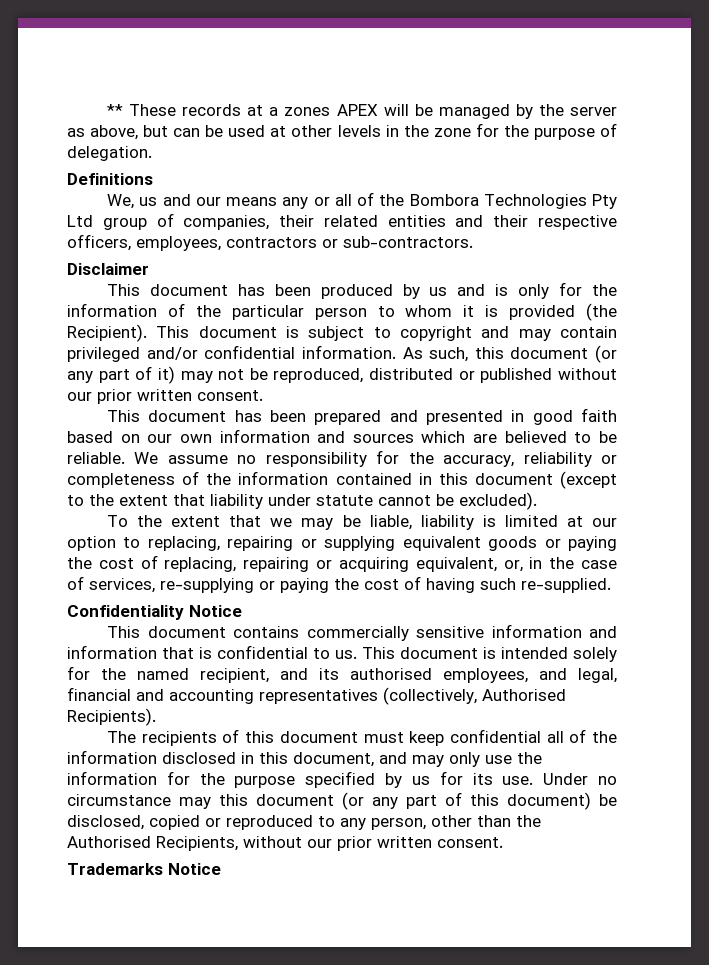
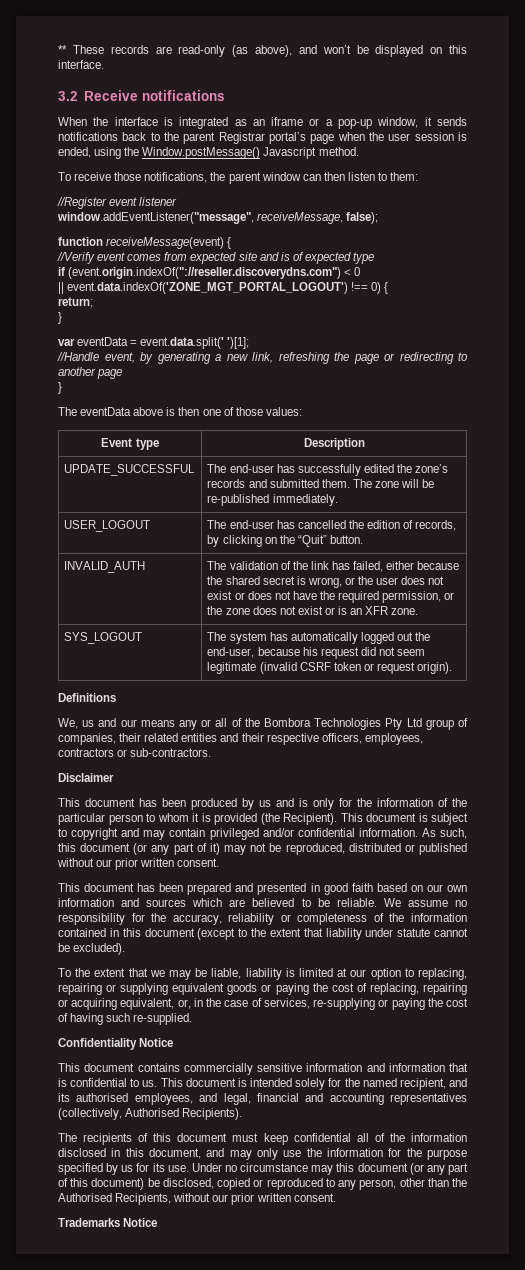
[247,104,617,119] [67,123,617,140] [67,146,152,161] at a zones APEX will be managed by the server as above, but can be used at other levels in the zone for the purpose of delegation. -> [155,45,467,57] [58,60,104,69] [58,90,225,101] [58,117,468,129] [58,132,467,144] [58,147,359,159] [58,172,419,184] [57,197,178,209] [57,212,379,224] [58,237,232,249] [57,252,375,264] [58,267,361,279] [58,282,389,294] [58,297,93,308] [58,312,62,324] [58,337,250,349] [57,352,468,364] [58,367,123,379] [58,382,62,394] [58,407,302,416] [101,438,159,450] [303,438,365,450] [64,464,196,476] [207,464,449,476] [207,479,435,488] [207,494,338,506] [64,520,151,532] [207,520,457,531] [207,535,363,547] [64,561,146,573] [207,561,460,572] [207,576,445,588] [207,591,455,603] [207,606,419,615] [64,632,143,644] [207,632,431,644] [207,647,426,659] [207,662,453,674] are read-only (as above), and won’t be displayed on this interface. // 3.2 Receive notifications // When the interface is integrated as an iframe or a pop-up window, it sends notifications back to the parent Registrar portal’s page when the user session is ended, using the Window.postMessage() Javascript method. // To receive those notifications, the parent window can then listen to them: // //Register event listener // window.addEventListener("message", receiveMessage, false); // function receiveMessage(event) { // //Verify event comes from expected site and is of expected type // if (event.origin.indexOf("://reseller.discoverydns.com") < 0 // || event.data.indexOf('ZONE_MGT_PORTAL_LOGOUT') !== 0) { // return; // } // var eventData = event.data.split(' ')[1]; // //Handle event, by generating a new link, refreshing the page or redirecting to another page // } // The eventData above is then one of those values: // Event type | Description // UPDATE_SUCCESSFUL | The end-user has successfully edited the zone’s records and submitted them. The zone will be re-published immediately. // USER_LOGOUT | The end-user has cancelled the edition of records, by clicking on the “Quit” button. // INVALID_AUTH | The validation of the link has failed, either because the shared secret is wrong, or the user does not exist or does not have the required permission, or the zone does not exist or is an XFR zone. // SYS_LOGOUT | The system has automatically logged out the end-user, because his request did not seem legitimate (invalid CSRF token or request origin).

